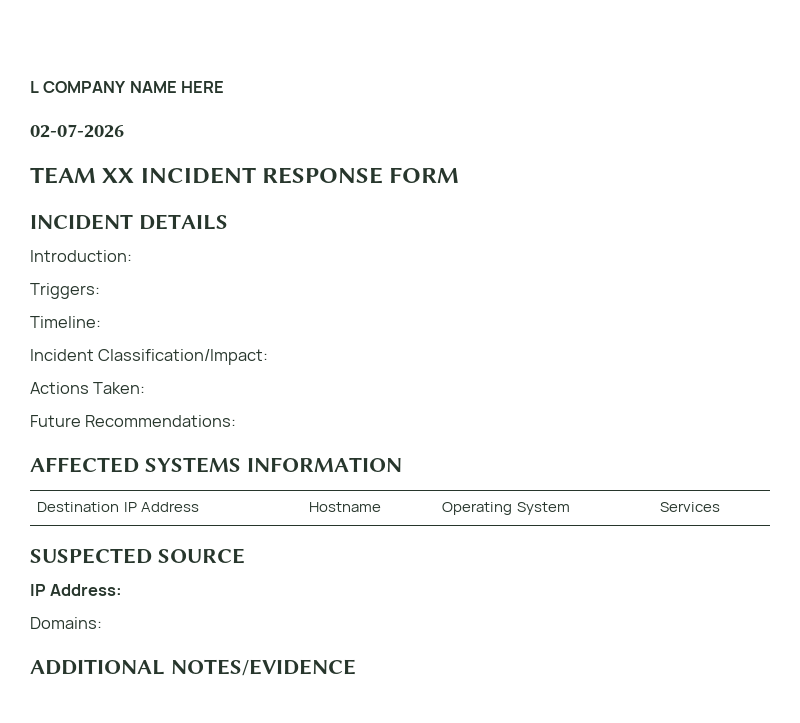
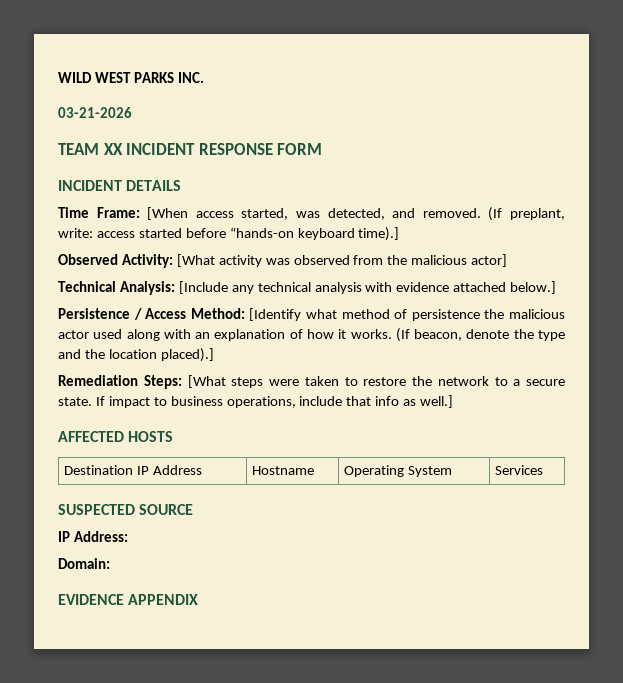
[30,81,225,93] [30,124,124,138] L COMPANY NAME HERE // 02-07-2026 -> [58,72,204,83] [58,107,132,118] WILD WEST PARKS INC. // 03-21-2026
[30,250,132,262] [30,283,100,299] [30,316,101,328] [30,349,269,365] [30,382,146,394] [30,415,237,427] Introduction: // Triggers: // Timeline: // Incident Classification/Impact: // Actions Taken: // Future Recommendations: -> [58,207,566,221] [58,227,400,241] [58,254,508,268] [58,281,557,295] [58,308,566,321] [58,328,565,342] [58,348,214,362] [58,375,565,389] [58,395,454,408] Time Frame: [When access started, was detected, and removed. (If preplant, write: access started before “hands-on keyboard time).] // Observed Activity: [What activity was observed from the malicious actor] // Technical Analysis: [Include any technical analysis with evidence attached below.] // Persistence / Access Method: [Identify what method of persistence the malicious actor used along with an explanation of how it works. (If beacon, denote the type and the location placed).] // Remediation Steps: [What steps were taken to restore the network to a secure state. If impact to business operations, include that info as well.]
[144,457,402,473] SYSTEMS INFORMATION -> [128,431,174,442] HOSTS
[30,617,102,629] [30,659,356,676] Domains: // ADDITIONAL NOTES/EVIDENCE -> [58,558,110,569] [58,594,199,605] Domain: // EVIDENCE APPENDIX

